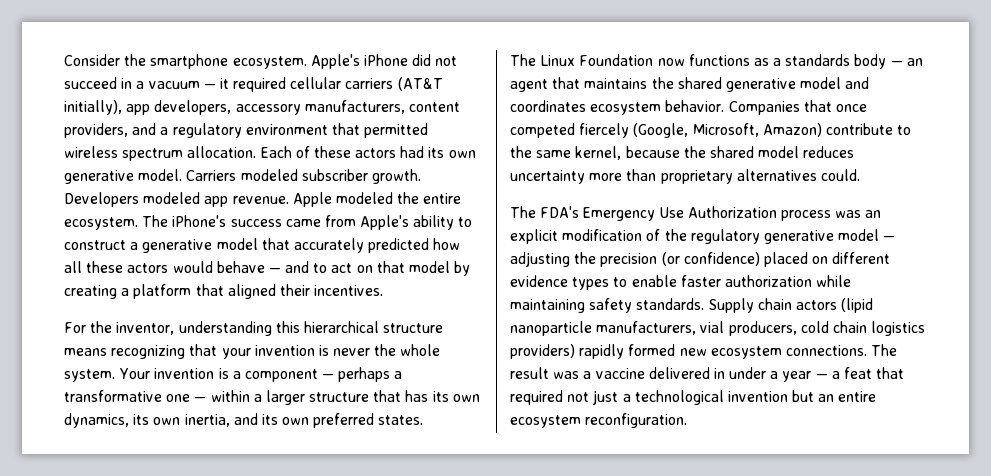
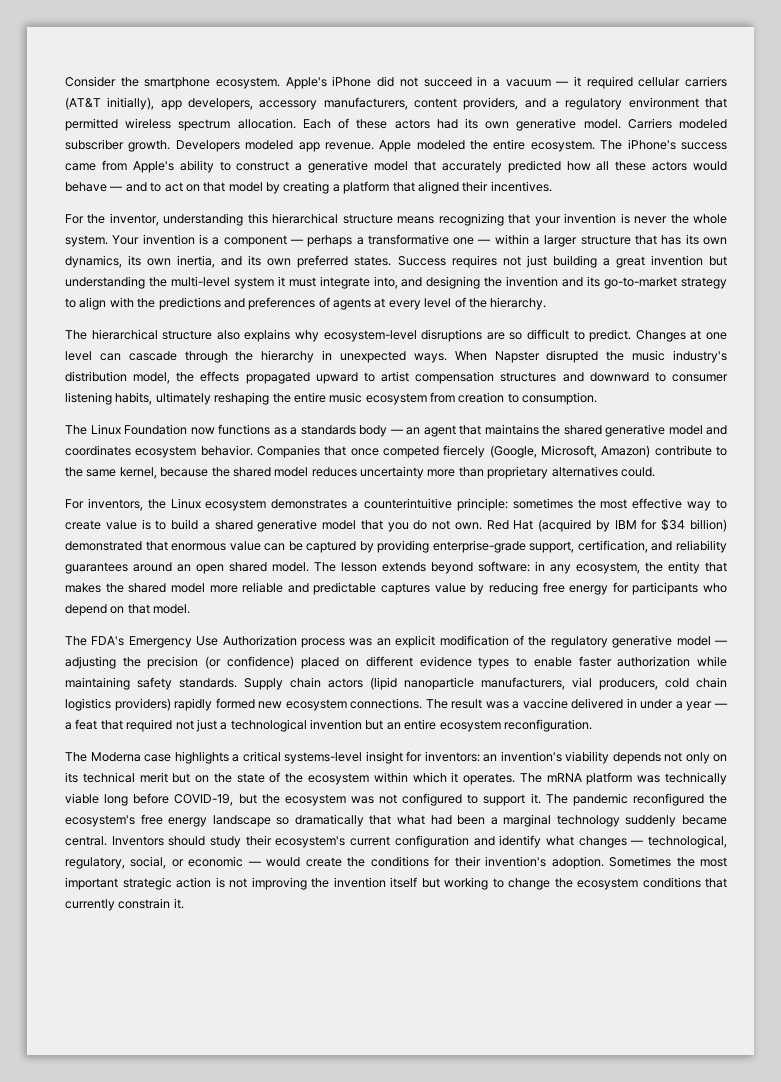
(424, 420) none -> [397,255,727,268] [65,276,727,289] [65,297,547,310] [65,329,728,342] [65,350,727,363] [65,371,728,384] [65,392,598,405] Success requires not just building a great invention but understanding the multi-level system it must integrate into, and designing the invention and its go-to-market strategy to align with the predictions and preferences of agents at every level of the hierarchy. // The hierarchical structure also explains why ecosystem-level disruptions are so difficult to predict. Changes at one level can cascade through the hierarchy in unexpected ways. When Napster disrupted the music industry's distribution model, the effects propagated upward to artist compensation structures and downward to consumer listening habits, ultimately reshaping the entire music ecosystem from creation to consumption.
(860, 175) none -> [65,498,728,511] [65,519,728,532] [65,540,728,553] [65,561,727,574] [65,582,727,595] [65,604,191,616] // For inventors, the Linux ecosystem demonstrates a counterintuitive principle: sometimes the most effective way to create value is to build a shared generative model that you do not own. Red Hat (acquired by IBM for $34 billion) demonstrated that enormous value can be captured by providing enterprise-grade support, certification, and reliability guarantees around an open shared model. The lesson extends beyond software: in any ecosystem, the entity that makes the shared model more reliable and predictable captures value by reducing free energy for participants who depend on that model.
(688, 420) none -> [65,751,727,764] [65,772,727,785] [65,793,727,806] [65,814,727,827] [65,835,727,848] [65,856,727,869] [65,877,727,890] [65,898,184,911] // The Moderna case highlights a critical systems-level insight for inventors: an invention's viability depends not only on its technical merit but on the state of the ecosystem within which it operates. The mRNA platform was technically viable long before COVID-19, but the ecosystem was not configured to support it. The pandemic reconfigured the ecosystem's free energy landscape so dramatically that what had been a marginal technology suddenly became central. Inventors should study their ecosystem's current configuration and identify what changes — technological, regulatory, social, or economic — would create the conditions for their invention's adoption. Sometimes the most important strategic action is not improving the invention itself but working to change the ecosystem conditions that currently constrain it.

